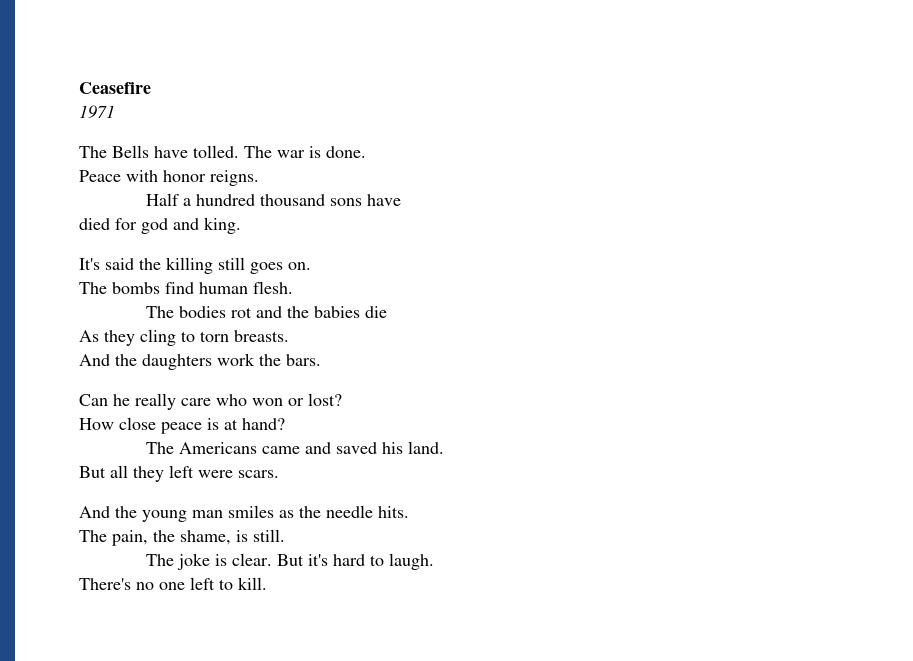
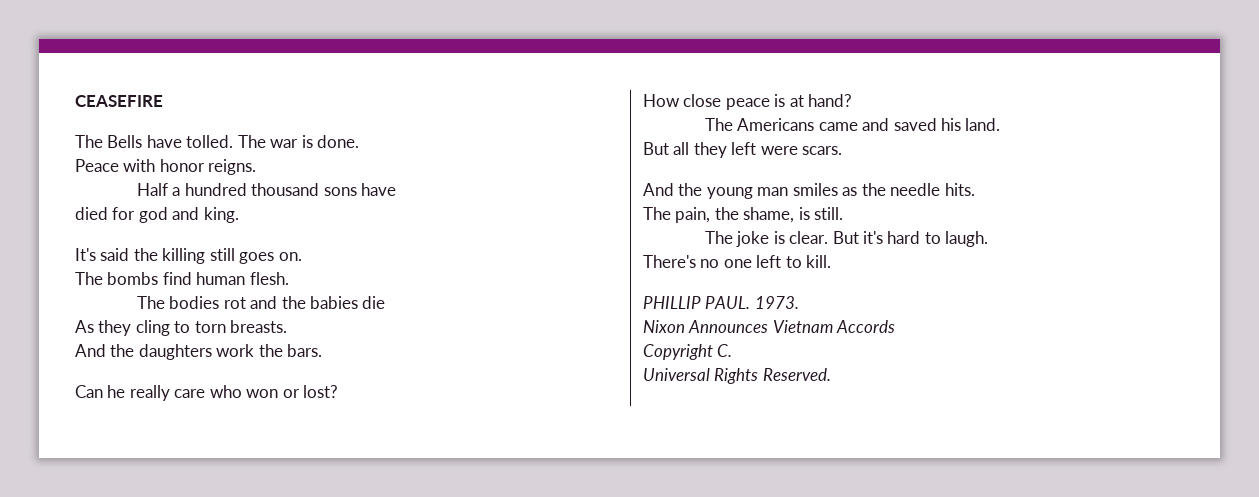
[79,82,151,94] [79,105,115,118] Ceasefire // 1971 -> [75,95,163,107] CEASEFIRE
(267, 583) none -> [643,296,799,309] [643,320,896,333] [643,344,733,360] [643,368,831,384] // PHILLIP PAUL. 1973. // Nixon Announces Vietnam Accords // Copyright C. // Universal Rights Reserved.

